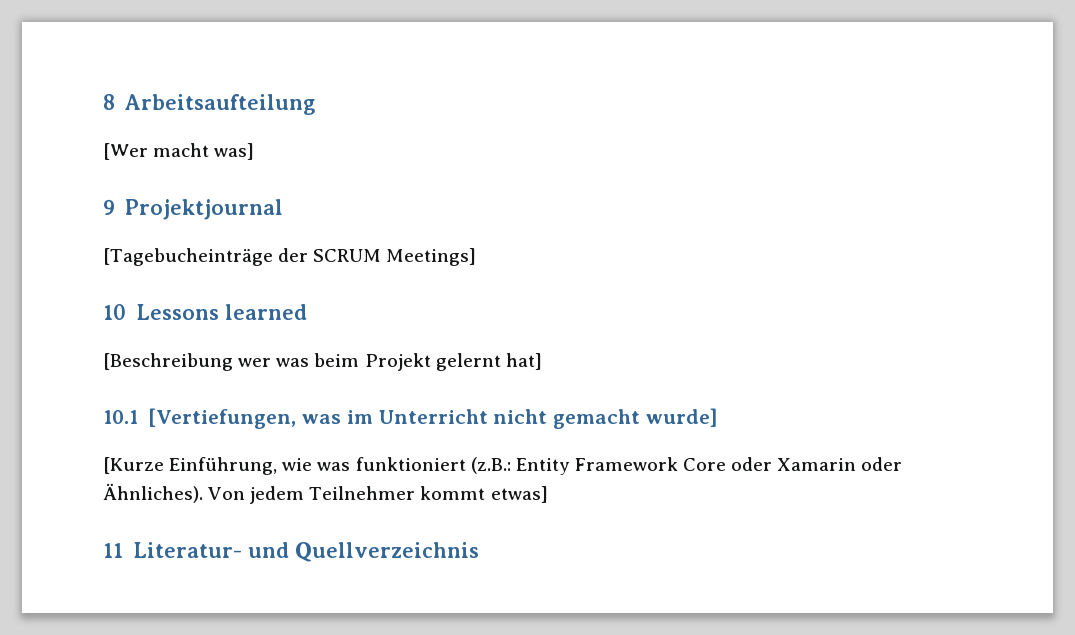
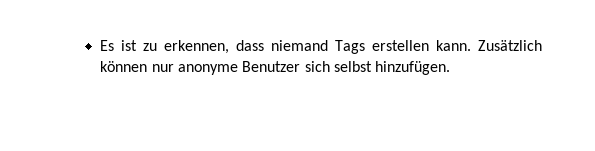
[103,94,315,115] [103,143,255,160] [103,199,283,220] [103,248,477,266] [103,304,307,320] [103,353,542,371] [103,408,718,429] [103,457,903,475] [103,483,548,504] [103,542,479,562] 8 Arbeitsaufteilung // [Wer macht was] // 9 Projektjournal // [Tagebucheinträge der SCRUM Meetings] // 10 Lessons learned // [Beschreibung wer was beim Projekt gelernt hat] // 10.1 [Vertiefungen, was im Unterricht nicht gemacht wurde] // [Kurze Einführung, wie was funktioniert (z.B.: Entity Framework Core oder Xamarin oder Ähnliches). Von jedem Teilnehmer kommt etwas] // 11 Literatur- und Quellverzeichnis -> [100,40,542,54] [100,61,451,75] Es ist zu erkennen, dass niemand Tags erstellen kann. Zusätzlich können nur anonyme Benutzer sich selbst hinzufügen.

